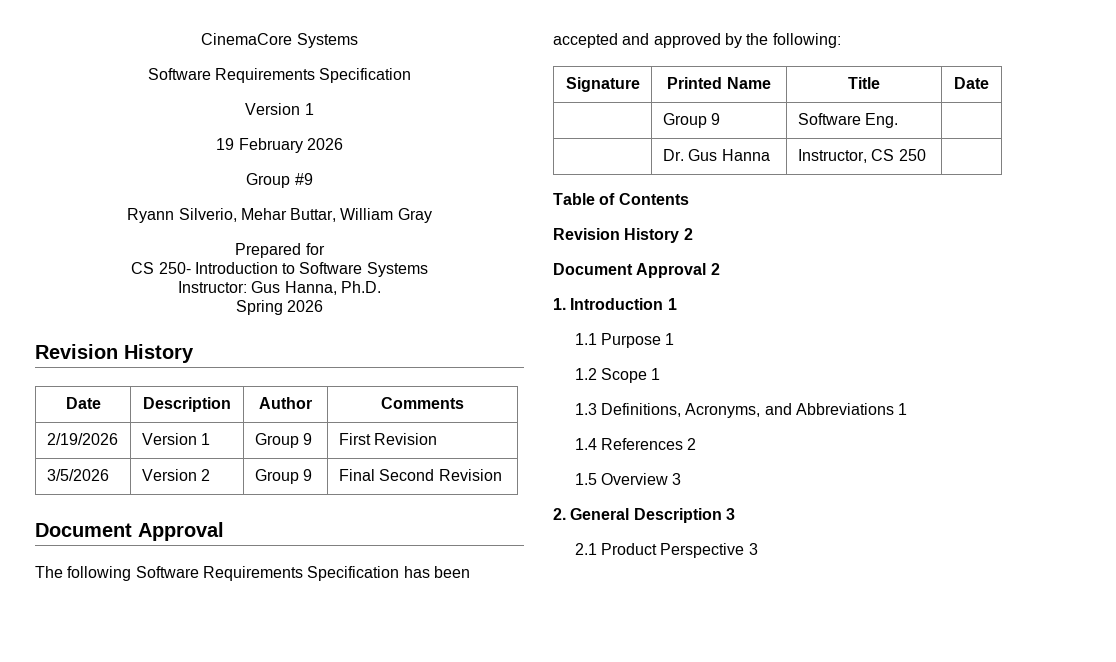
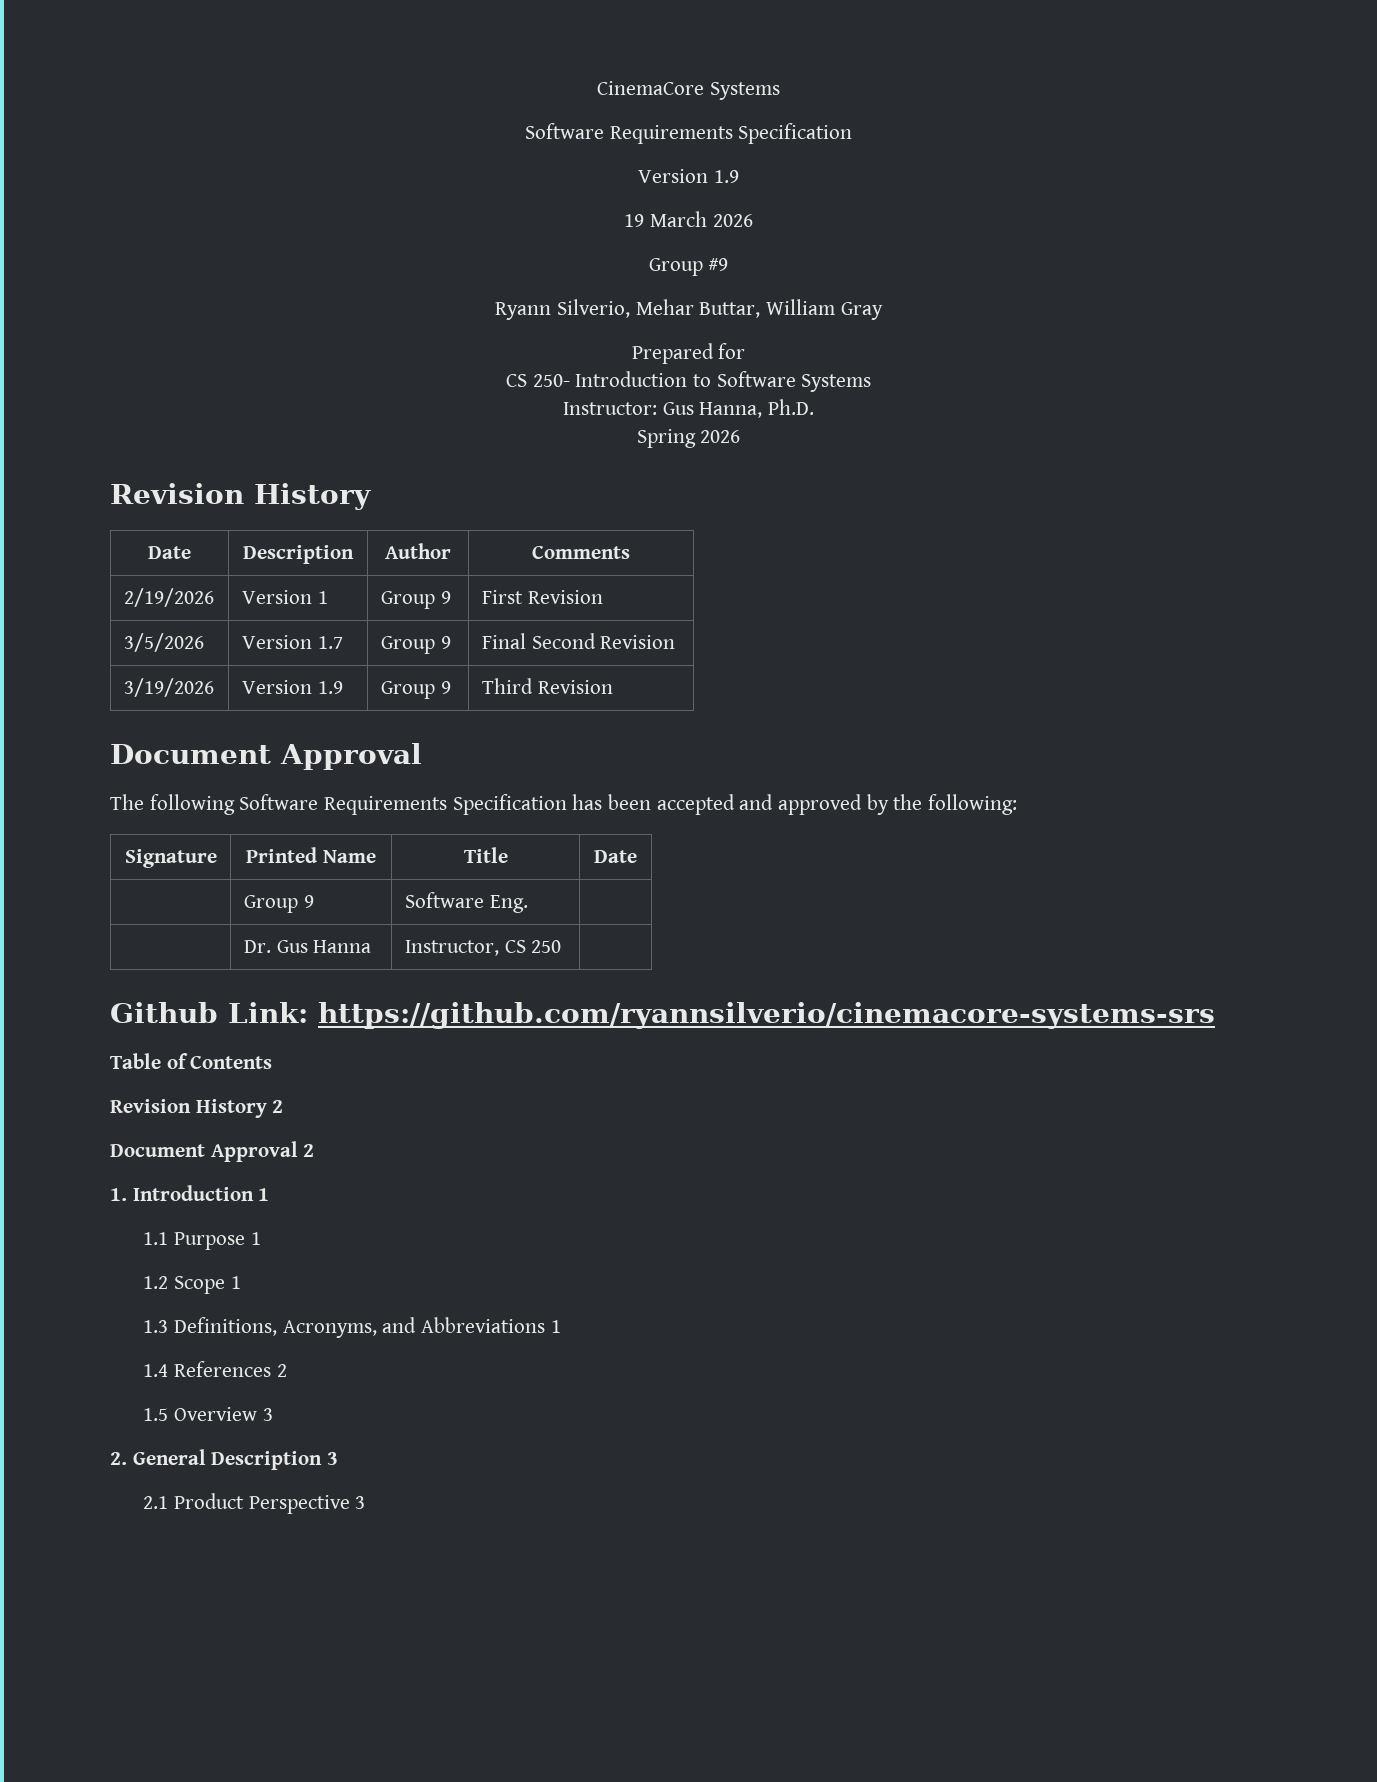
[304,103,314,115] 1 -> [713,170,739,183] 1.9
[238,138,303,153] February -> [650,211,707,227] March
[201,469,211,481] 2 -> [317,636,343,649] 1.7
(502, 475) none -> [123,678,214,697] [241,680,343,694] [380,681,451,699] [481,678,613,694] // 3/19/2026 | Version 1.9 | Group 9 | Third Revision
(926, 155) none -> [110,1002,1215,1029] // Github Link: https://github.com/ryannsilverio/cinemacore-systems-srs

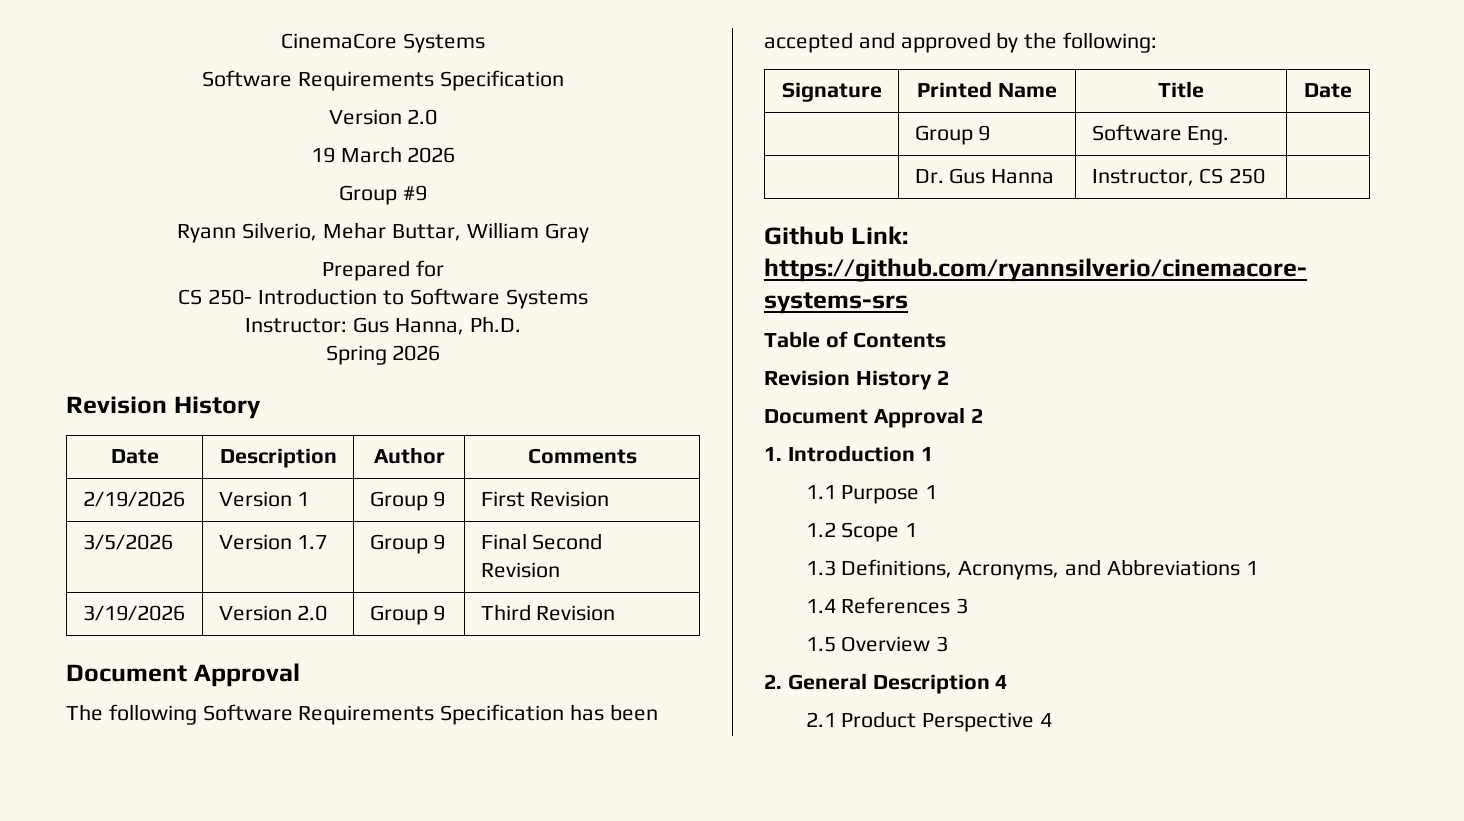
[713,170,739,183] 1.9 -> [407,109,438,125] 2.0
[317,681,343,694] 1.9 -> [297,605,328,621] 2.0
[276,1364,287,1377] 2 -> [956,598,969,614] 3
[327,1452,339,1465] 3 -> [995,675,1008,689] 4
[355,1496,366,1509] 3 -> [1039,713,1052,727] 4

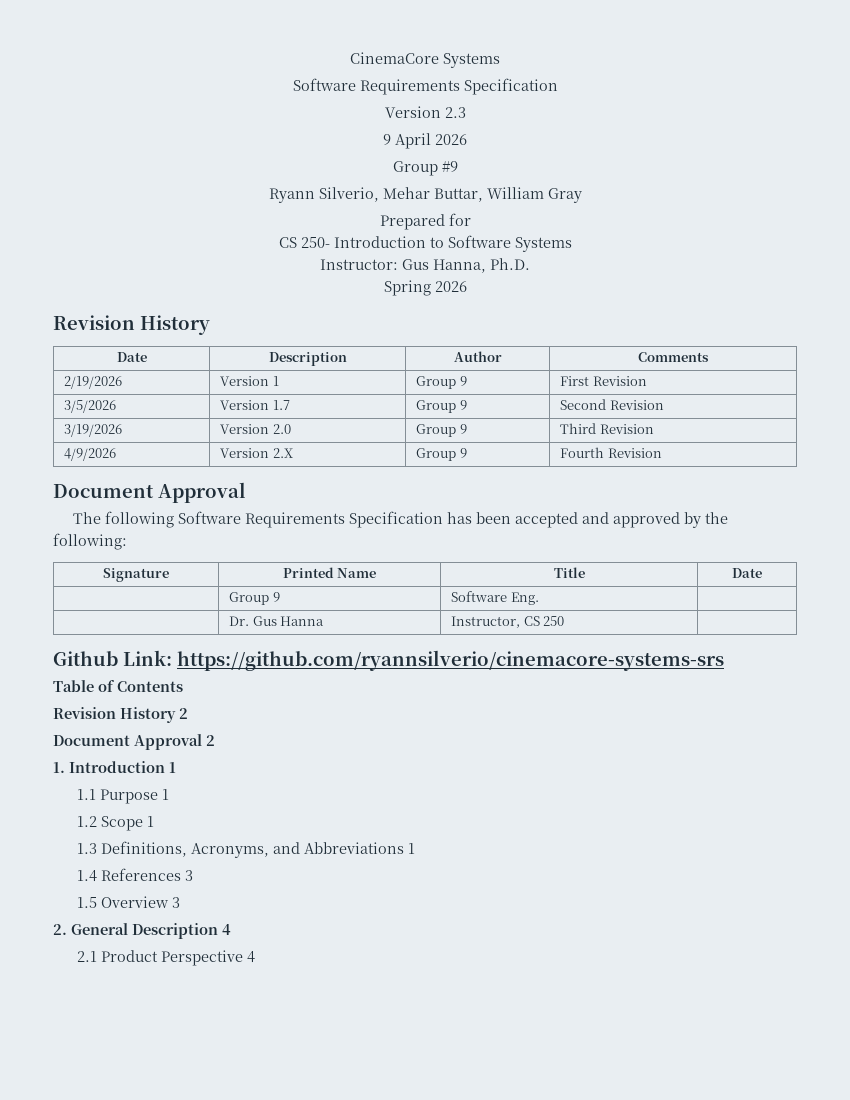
[407,109,438,125] [310,146,402,163] 2.0 // 19 March -> [444,107,466,118] [383,133,431,149] 2.3 // 9 April
[480,533,527,550] Final -> (467, 405) none
(616, 613) none -> [64,448,117,461] [220,448,293,458] [416,448,467,461] [560,447,662,458] // 4/9/2026 | Version 2.X | Group 9 | Fourth Revision

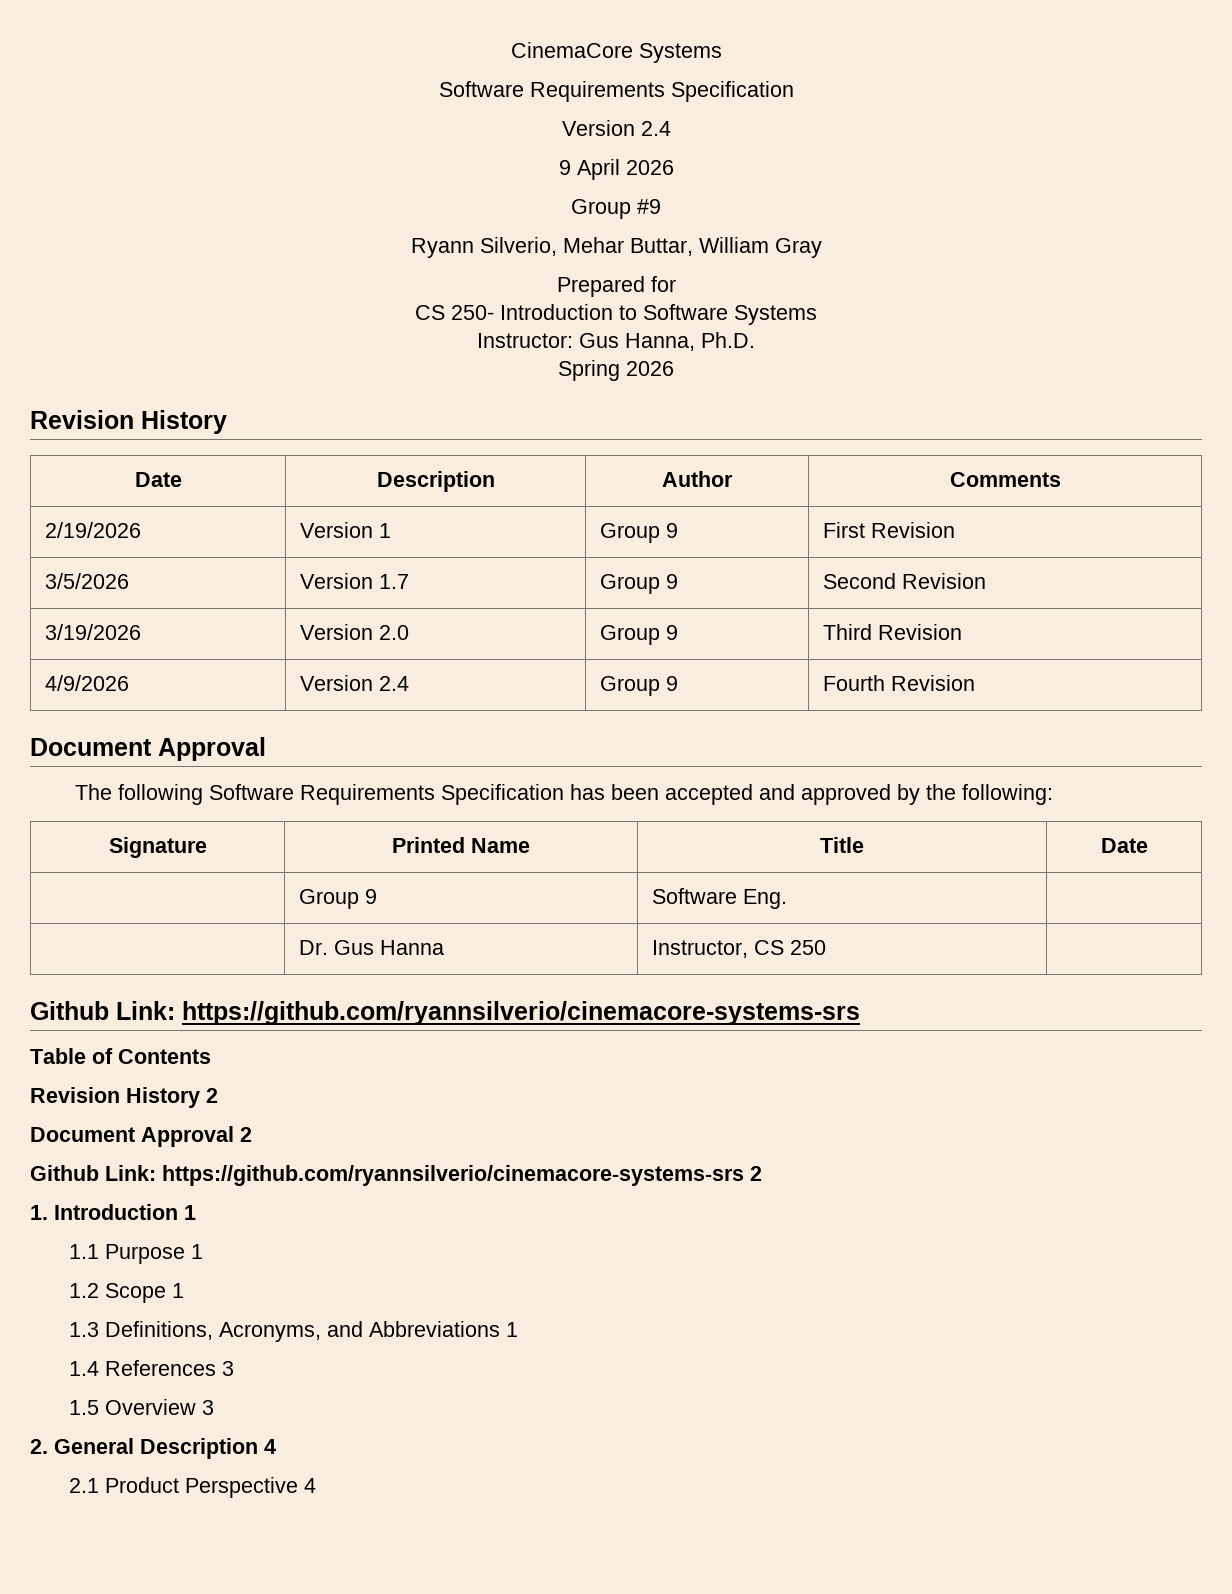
[444,107,466,118] 2.3 -> [640,121,671,136] 2.4
[272,448,293,458] 2.X -> [379,676,410,691] 2.4
(215, 740) none -> [30,1165,762,1186] // Github Link: https://github.com/ryannsilverio/cinemacore-systems-srs 2

